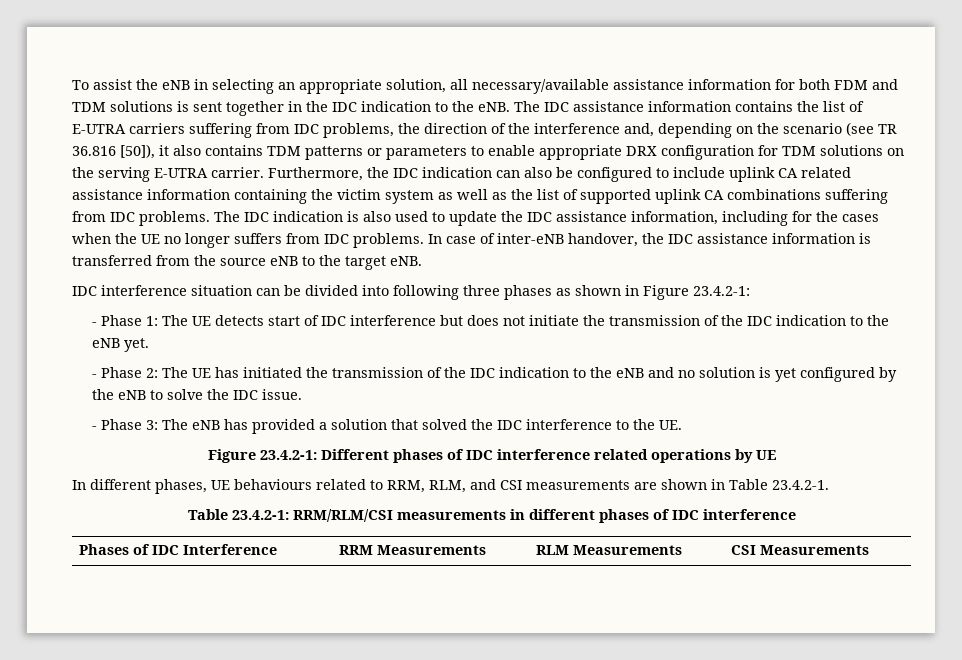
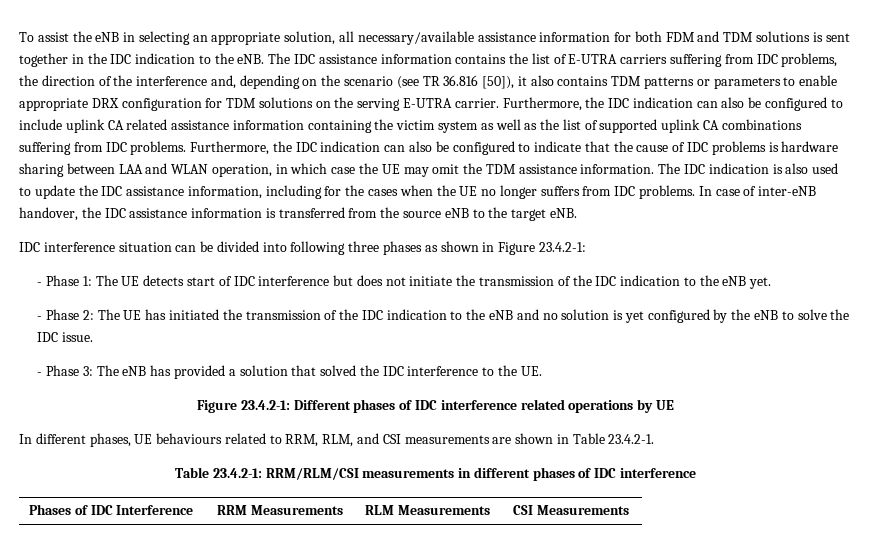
(210, 218) none -> [190,141,839,155] [19,163,655,177] Furthermore, the IDC indication can also be configured to indicate that the cause of IDC problems is hardware sharing between LAA and WLAN operation, in which case the UE may omit the TDM assistance information.

